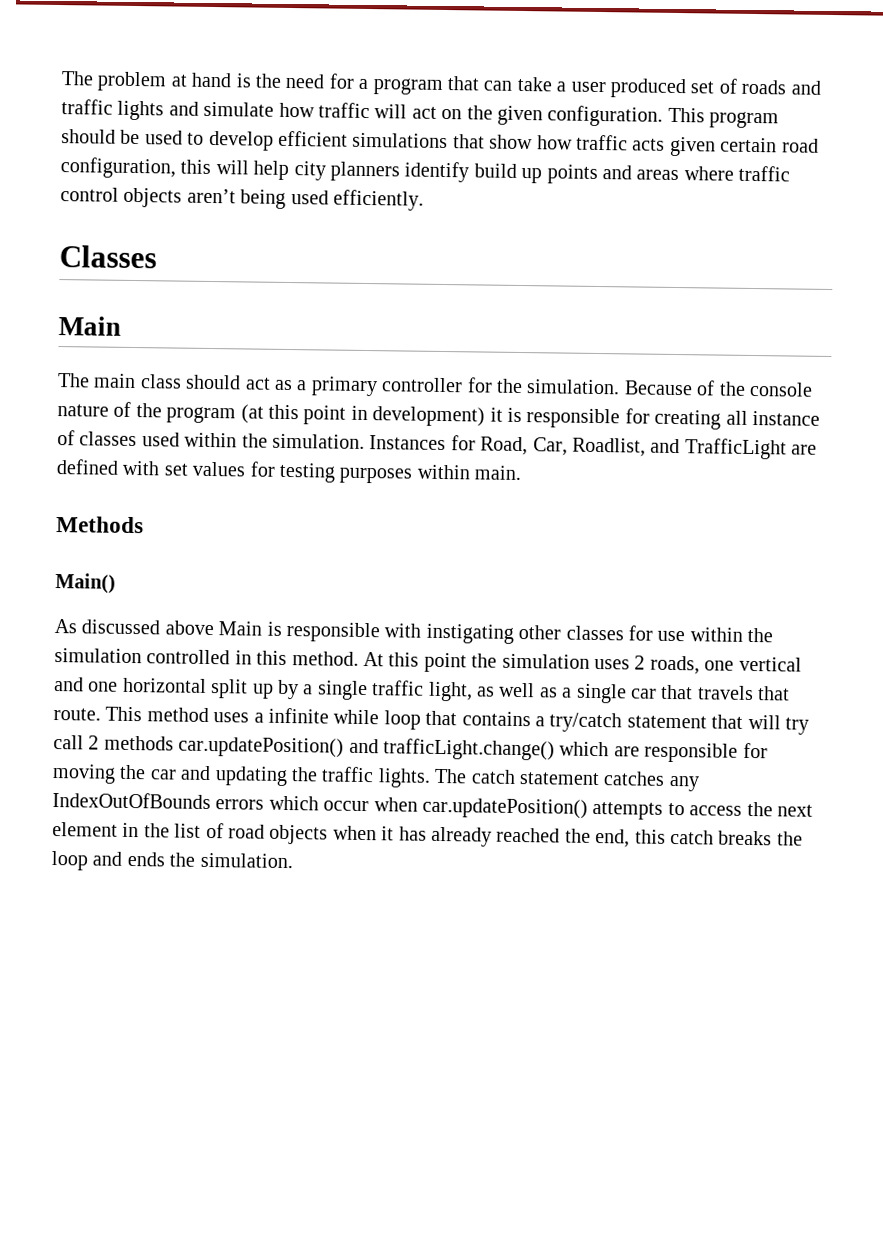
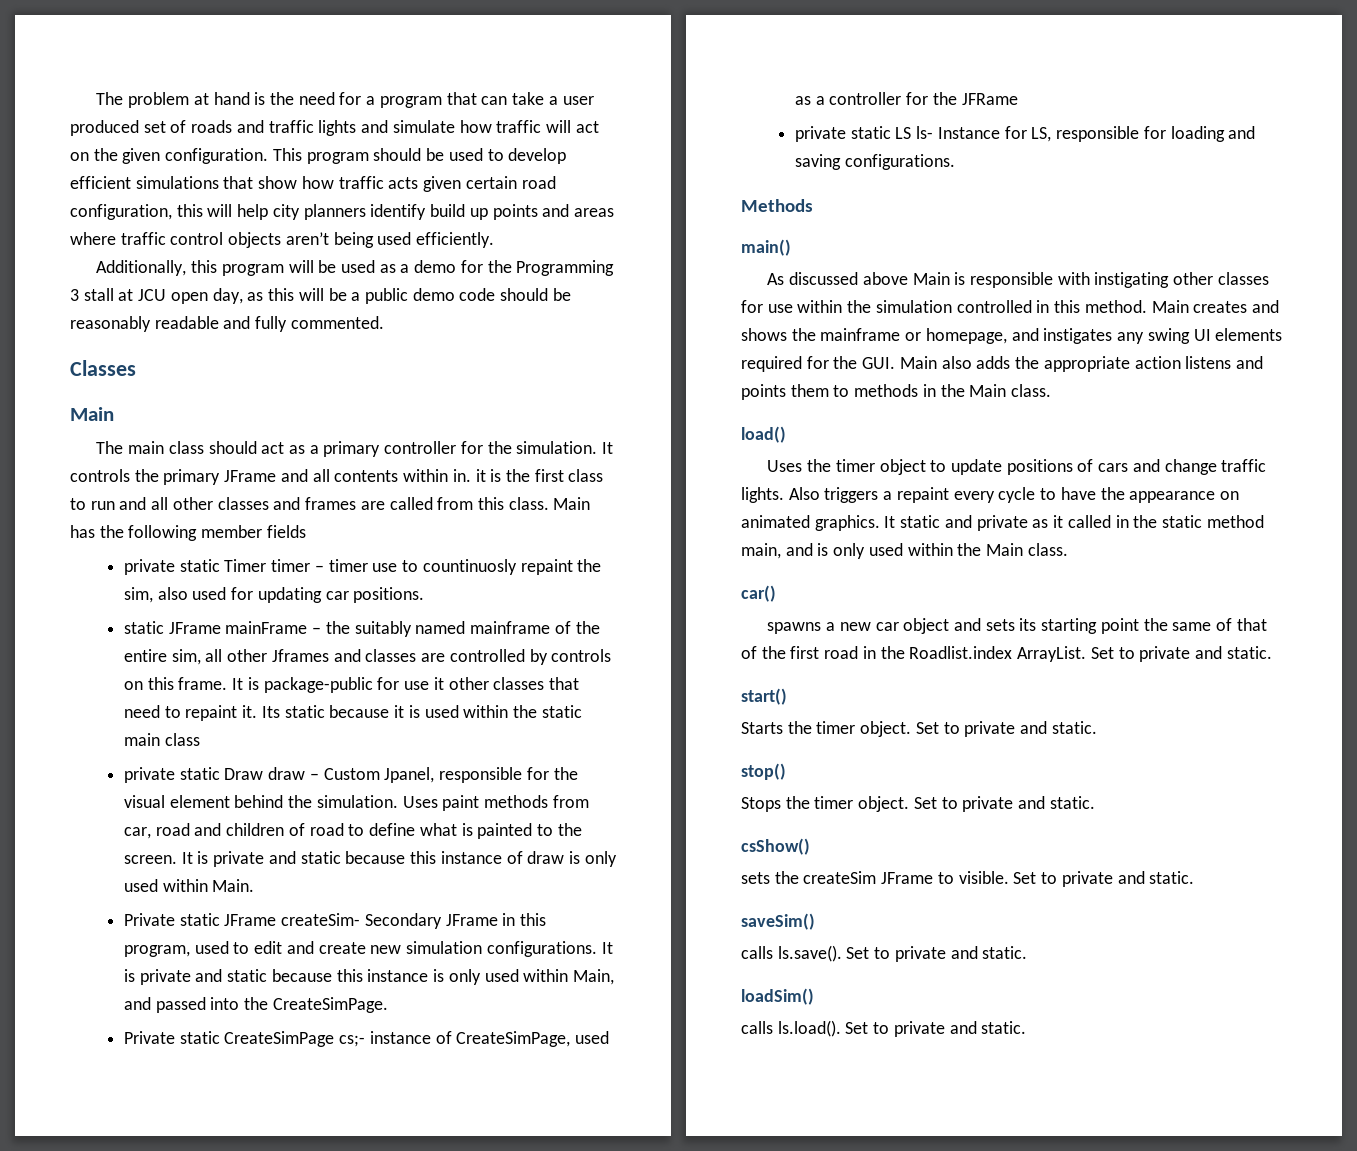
(424, 200) none -> [96,260,615,276] [70,288,571,304] [70,316,384,332] // Additionally, this program will be used as a demo for the Programming 3 stall at JCU open day, as this will be a public demo code should be reasonably readable and fully commented.
[623,380,813,397] [57,401,820,430] [57,430,818,460] [56,459,522,484] Because of the console nature of the program (at this point in development) it is responsible for creating all instance of classes used within the simulation. Instances for Road, Car, Roadlist, and TrafficLight are defined with set values for testing purposes within main. -> [602,442,614,454] [70,469,604,485] [70,497,591,510] [70,525,306,541] [124,559,602,575] [124,587,425,603] [124,621,600,637] [124,649,612,665] [124,677,579,693] [124,705,582,721] [124,733,200,746] [124,767,578,783] [124,795,589,811] [124,823,582,839] [124,851,617,867] [124,879,255,892] [124,913,547,929] [124,941,613,957] [124,969,614,985] [124,997,388,1013] [124,1031,610,1047] [795,92,1018,105] [795,126,1256,142] [795,154,955,170] It controls the primary JFrame and all contents within in. it is the first class to run and all other classes and frames are called from this class. Main has the following member fields // private static Timer timer – timer use to countinuosly repaint the sim, also used for updating car positions. // static JFrame mainFrame – the suitably named mainframe of the entire sim, all other Jframes and classes are controlled by controls on this frame. It is package-public for use it other classes that need to repaint it. Its static because it is used within the static main class // private static Draw draw – Custom Jpanel, responsible for the visual element behind the simulation. Uses paint methods from car, road and children of road to define what is painted to the screen. It is private and static because this instance of draw is only used within Main. // Private static JFrame createSim- Secondary JFrame in this program, used to edit and create new simulation configurations. It is private and static because this instance is only used within Main, and passed into the CreateSimPage. // Private static CreateSimPage cs;- instance of CreateSimPage, used as a controller for the JFRame // private static LS ls- Instance for LS, responsible for loading and saving configurations.
[55,573,116,594] Main() -> [741,239,791,256] main()
[363,651,802,675] [54,677,791,704] [53,706,809,735] [53,734,768,763] [52,763,699,792] [52,791,813,820] [52,821,803,848] [51,850,293,871] At this point the simulation uses 2 roads, one vertical and one horizontal split up by a single traffic light, as well as a single car that travels that route. This method uses a infinite while loop that contains a try/catch statement that will try call 2 methods car.updatePosition() and trafficLight.change() which are responsible for moving the car and updating the traffic lights. The catch statement catches any IndexOutOfBounds errors which occur when car.updatePosition() attempts to access the next element in the list of road objects when it has already reached the end, this catch breaks the loop and ends the simulation. -> [1151,300,1279,313] [741,328,1283,344] [741,356,1263,372] [741,384,1052,400] [741,426,786,443] [767,459,1267,475] [741,487,1239,503] [741,515,1264,531] [741,543,1068,559] [741,585,776,602] [767,618,1267,634] [741,646,1272,662] [741,688,787,705] [741,721,1097,737] [741,763,786,780] [741,796,1095,812] [741,838,810,855] [741,871,1195,887] [741,913,815,930] [741,945,1028,962] [741,988,814,1005] [741,1020,1027,1037] Main creates and shows the mainframe or homepage, and instigates any swing UI elements required for the GUI. Main also adds the appropriate action listens and points them to methods in the Main class. // load() // Uses the timer object to update positions of cars and change traffic lights. Also triggers a repaint every cycle to have the appearance on animated graphics. It static and private as it called in the static method main, and is only used within the Main class. // car() // spawns a new car object and sets its starting point the same of that of the first road in the Roadlist.index ArrayList. Set to private and static. // start() // Starts the timer object. Set to private and static. // stop() // Stops the timer object. Set to private and static. // csShow() // sets the createSim JFrame to visible. Set to private and static. // saveSim() // calls ls.save(). Set to private and static. // loadSim() // calls ls.load(). Set to private and static.

